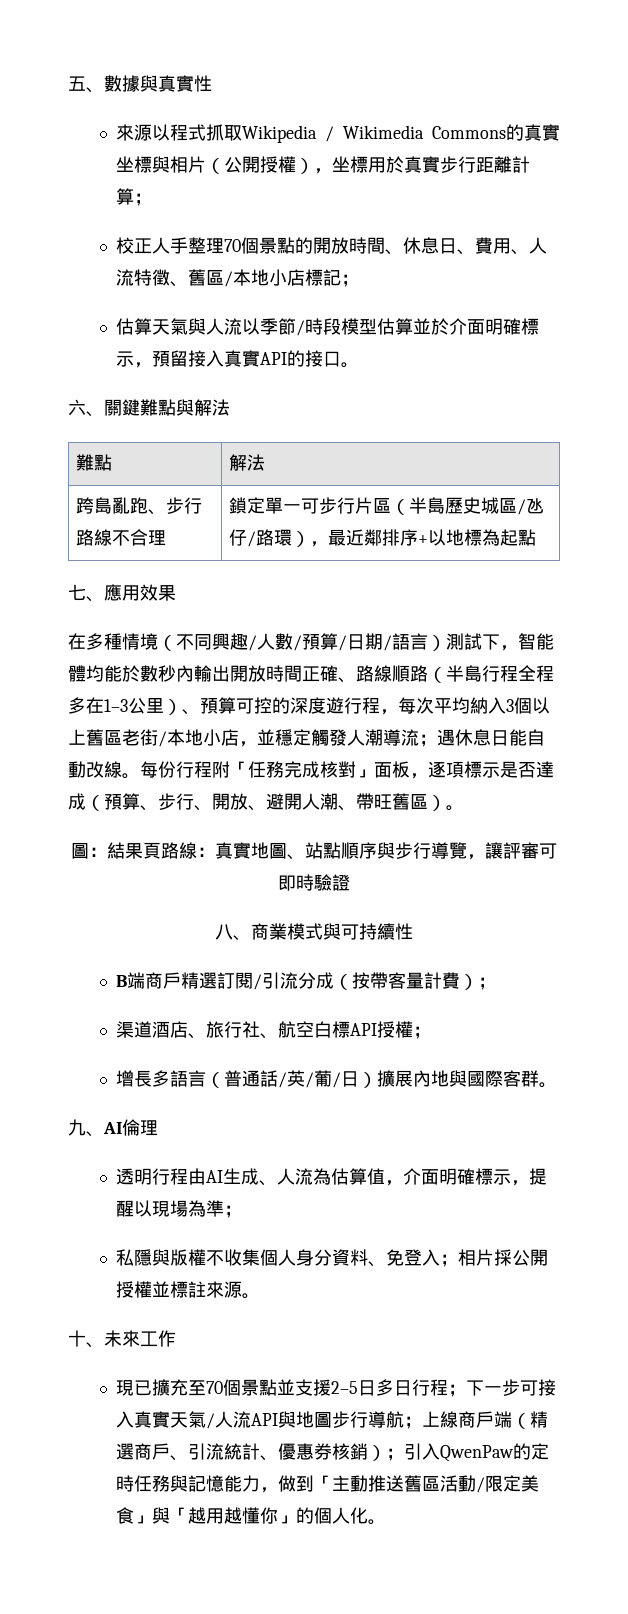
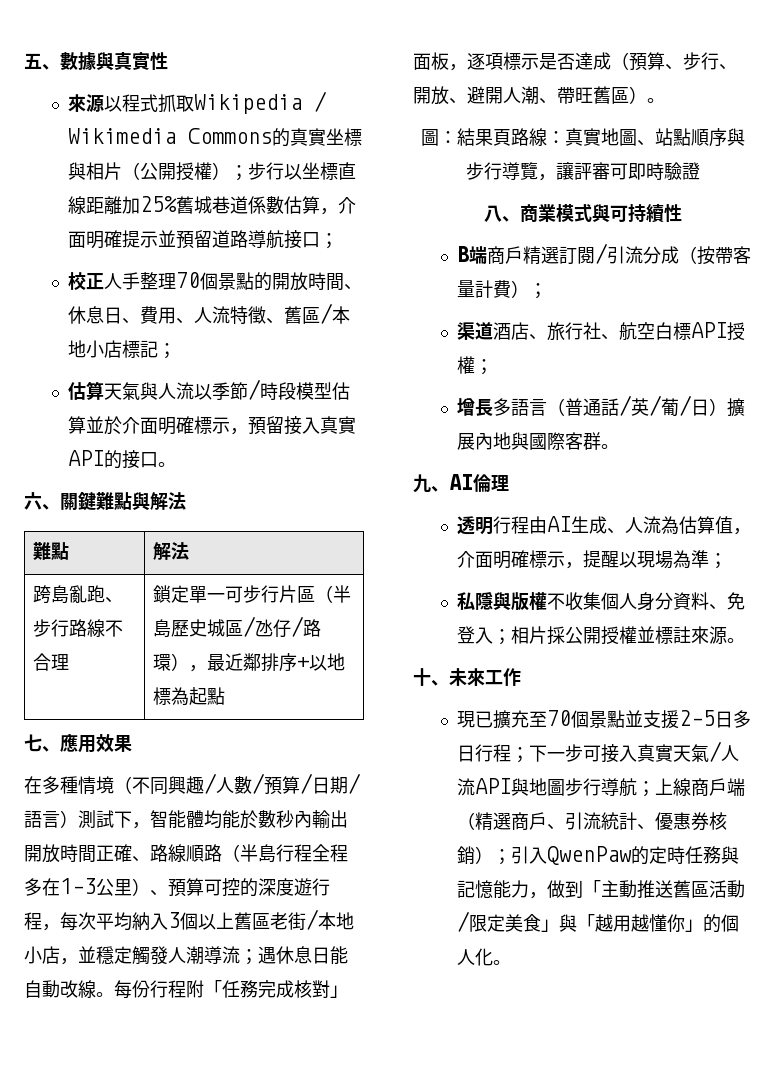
[313,156,530,174] [115,188,134,205] ，坐標用於真實步行距離計算 -> [230,162,357,181] [68,196,357,215] [68,230,321,249] ；步行以坐標直線距離加25%舊城巷道係數估算，介面明確提示並預留道路導航接口

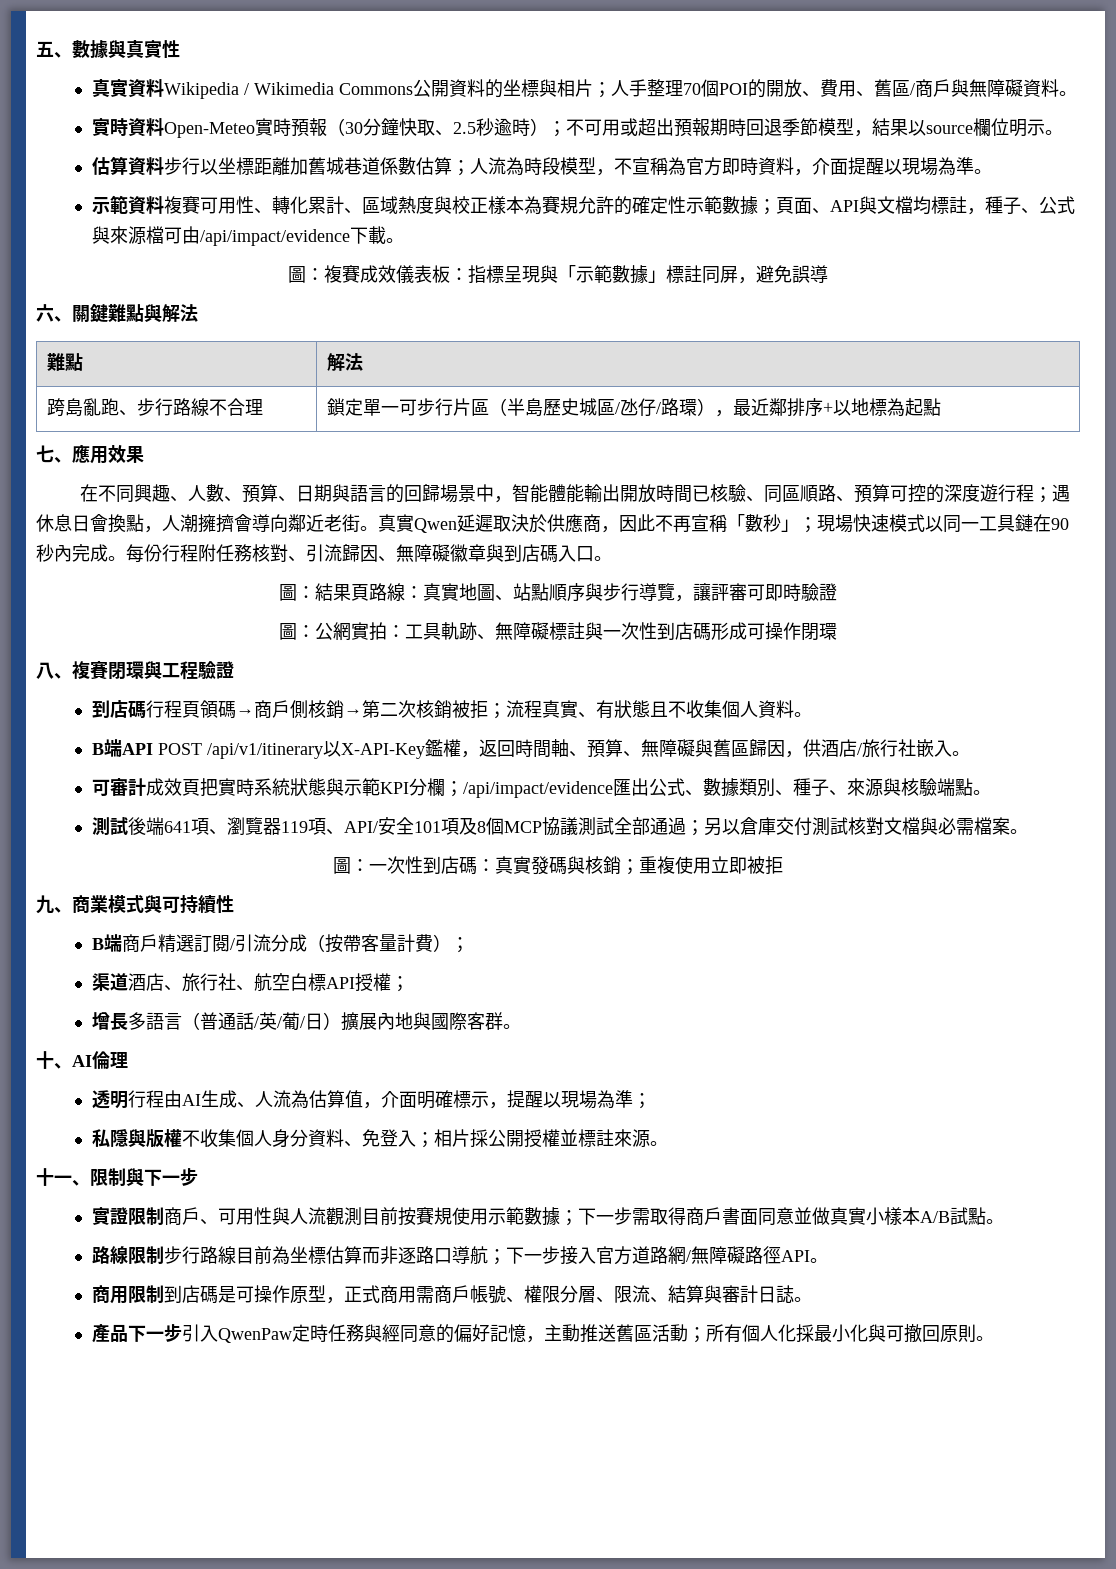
[68,94,195,113] 來源以程式抓取 -> [91,79,164,98] 真實資料
[272,128,363,147] [68,162,357,181] [68,196,357,215] [68,230,339,249] [68,272,363,291] [68,303,351,324] [68,340,177,359] [68,379,351,400] [68,416,357,435] [68,450,177,469] 的真實坐標與相片（公開授權）；步行以坐標直線距離加25%舊城巷道係數估算，介面明確提示並預留道路導航接口； // 校正人手整理70個景點的開放時間、休息日、費用、人流特徵、舊區/本地小店標記； // 估算天氣與人流以季節/時段模型估算並於介面明確標示，預留接入真實API的接口。 -> [412,79,1077,98] [91,118,1063,138] [91,156,992,176] [91,195,1075,215] [91,226,404,246] [288,265,828,284] 公開資料的坐標與相片；人手整理70個POI的開放、費用、舊區/商戶與無障礙資料。 // 實時資料Open-Meteo實時預報（30分鐘快取、2.5秒逾時）；不可用或超出預報期時回退季節模型，結果以source欄位明示。 // 估算資料步行以坐標距離加舊城巷道係數估算；人流為時段模型，不宣稱為官方即時資料，介面提醒以現場為準。 // 示範資料複賽可用性、轉化累計、區域熱度與校正樣本為賽規允許的確定性示範數據；頁面、API與文檔均標註，種子、公式與來源檔可由/api/impact/evidence下載。 // 圖：複賽成效儀表板：指標呈現與「示範數據」標註同屏，避免誤導
[42,773,361,795] [24,810,348,829] [24,844,348,863] [24,878,150,896] 多種情境（不同興趣/人數/預算/日期/語言）測試下，智能體均能於數秒內輸出開放時間正確、路線順路（半島行程全程多在1–3公里） -> [98,483,837,503] 不同興趣、人數、預算、日期與語言的回歸場景中，智能體能輸出開放時間已核驗、同區順路
[42,909,354,931] [24,946,348,965] [24,980,348,999] [413,52,737,71] [413,86,647,105] ，每次平均納入3個以上舊區老街/本地小店，並穩定觸發人潮導流；遇休息日能自動改線。每份行程附「任務完成核對」面板，逐項標示是否達成（預算、步行、開放、避開人潮、帶旺舊區） -> [1034,484,1071,503] [36,514,1069,533] [36,543,594,563] ；遇休息日會換點，人潮擁擠會導向鄰近老街。真實Qwen延遲取決於供應商，因此不再宣稱「數秒」；現場快速模式以同一工具鏈在90秒內完成。每份行程附任務核對、引流歸因、無障礙徽章與到店碼入口
[484,205,502,222] 八 -> [279,622,837,641] [36,661,234,680] [91,700,812,719] [91,738,970,759] [91,778,991,798] [91,817,1028,836] [333,856,783,875] [36,895,54,914] 圖：公網實拍：工具軌跡、無障礙標註與一次性到店碼形成可操作閉環 // 八、複賽閉環與工程驗證 // 到店碼行程頁領碼→商戶側核銷→第二次核銷被拒；流程真實、有狀態且不收集個人資料。 // B端API POST /api/v1/itinerary以X-API-Key鑑權，返回時間軸、預算、無障礙與舊區歸因，供酒店/旅行社嵌入。 // 可審計成效頁把實時系統狀態與示範KPI分欄；/api/impact/evidence匯出公式、數據類別、種子、來源與核驗端點。 // 測試後端641項、瀏覽器119項、API/安全101項及8個MCP協議測試全部通過；另以倉庫交付測試核對文檔與必需檔案。 // 圖：一次性到店碼：真實發碼與核銷；重複使用立即被拒 // 九
[413,474,431,493] 九 -> [36,1051,54,1069] 十
[431,668,521,686] [457,710,752,729] [457,741,740,763] [457,778,746,797] [457,812,728,831] [457,846,512,865] 、未來工作 // 現已擴充至70個景點並支援2–5日多日行程；下一步可接入真實天氣/人流API與地圖步行導航；上線商戶端（精選商戶、引流統計、優惠券核銷）； -> [54,1168,198,1186] [91,1207,1004,1226] [91,1246,828,1265] [91,1285,812,1304] [91,1324,182,1343] 一、限制與下一步 // 實證限制商戶、可用性與人流觀測目前按賽規使用示範數據；下一步需取得商戶書面同意並做真實小樣本A/B試點。 // 路線限制步行路線目前為坐標估算而非逐路口導航；下一步接入官方道路網/無障礙路徑API。 // 商用限制到店碼是可操作原型，正式商用需商戶帳號、權限分層、限流、結算與審計日誌。 // 產品下一步
[631,846,650,865] 的 -> (292, 1335) none
[457,880,746,899] [457,911,740,933] [457,948,494,966] 記憶能力，做到「主動推送舊區活動/限定美食」與「越用越懂你」的個人化 -> [381,1324,976,1343] 經同意的偏好記憶，主動推送舊區活動；所有個人化採最小化與可撤回原則

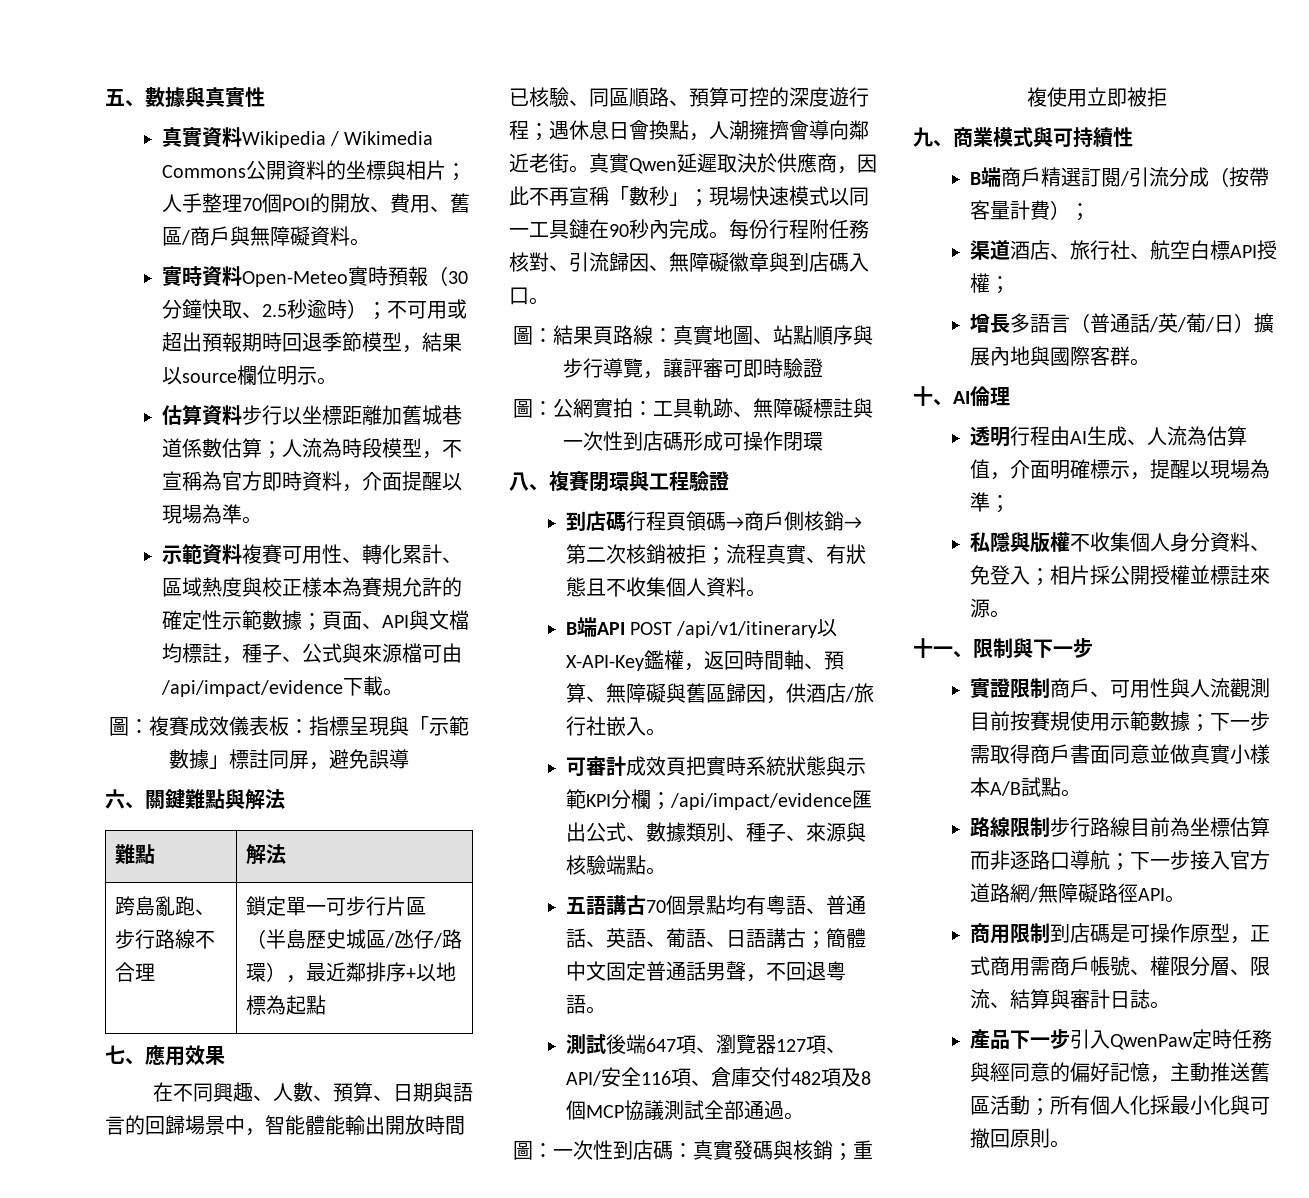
(991, 792) none -> [565,895,866,915] [565,928,866,949] [565,961,846,982] [565,995,606,1014] // 五語講古70個景點均有粵語、普通話、英語、葡語、日語講古；簡體中文固定普通話男聲，不回退粵語。
[163,821,191,833] 641 -> [645,1038,676,1052] 647
[280,821,308,833] 119 -> [775,1039,806,1052] 127
[413,821,441,833] 101 -> [640,1067,821,1087] 116項、倉庫交付482
[685,817,1010,836] ；另以倉庫交付測試核對文檔與必需檔案 -> (784, 1110) none

